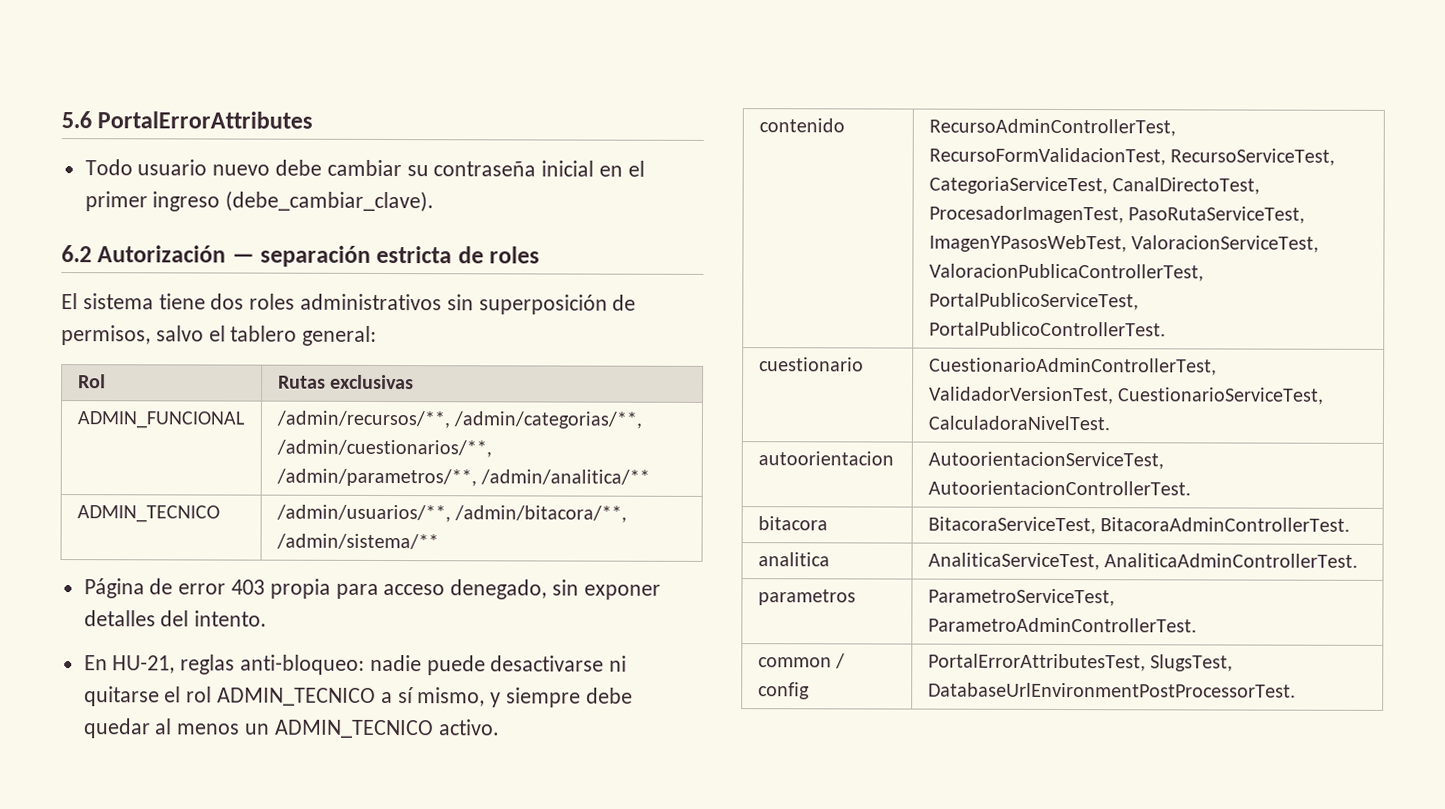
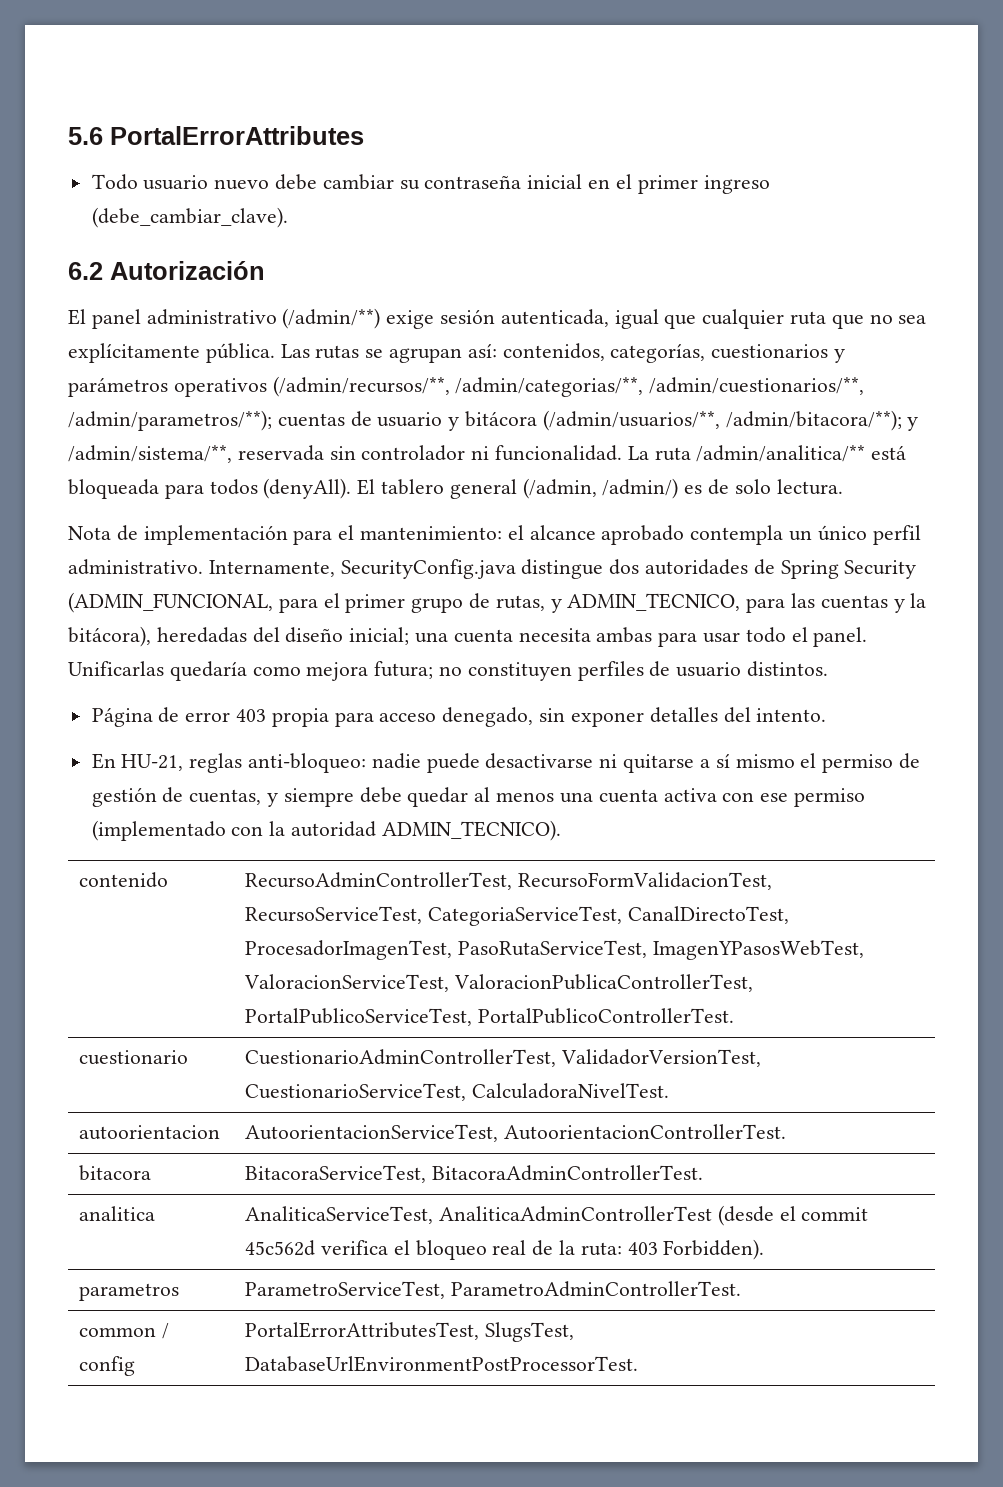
[231,245,541,267] [61,293,637,315] [61,325,378,346] [77,374,106,389] [277,374,415,390] [76,411,245,429] [275,410,643,429] [275,439,492,458] [275,468,651,487] [76,505,220,523] [275,504,628,523] [275,533,439,550] — separación estricta de roles // El sistema tiene dos roles administrativos sin superposición de permisos, salvo el tablero general: // Rol | Rutas exclusivas // ADMIN_FUNCIONAL | /admin/recursos/**, /admin/categorias/**, /admin/cuestionarios/**, /admin/parametros/**, /admin/analitica/** // ADMIN_TECNICO | /admin/usuarios/**, /admin/bitacora/**, /admin/sistema/** -> [68,308,927,329] [68,343,846,363] [68,376,865,397] [68,410,919,431] [68,445,907,463] [68,478,843,499] [68,525,921,545] [68,559,917,579] [68,592,927,613] [68,626,868,647] [68,661,829,681] // El panel administrativo (/admin/**) exige sesión autenticada, igual que cualquier ruta que no sea explícitamente pública. Las rutas se agrupan así: contenidos, categorías, cuestionarios y parámetros operativos (/admin/recursos/**, /admin/categorias/**, /admin/cuestionarios/**, /admin/parametros/**); cuentas de usuario y bitácora (/admin/usuarios/**, /admin/bitacora/**); y /admin/sistema/**, reservada sin controlador ni funcionalidad. La ruta /admin/analitica/** está bloqueada para todos (denyAll). El tablero general (/admin, /admin/) es de solo lectura. // Nota de implementación para el mantenimiento: el alcance aprobado contempla un único perfil administrativo. Internamente, SecurityConfig.java distingue dos autoridades de Spring Security (ADMIN_FUNCIONAL, para el primer grupo de rutas, y ADMIN_TECNICO, para las cuentas y la bitácora), heredadas del diseño inicial; una cuenta necesita ambas para usar todo el panel. Unificarlas quedaría como mejora futura; no constituyen perfiles de usuario distintos.
[164,686,486,707] el rol ADMIN_TECNICO a sí mismo, -> [699,753,920,773] [91,787,262,807] a sí mismo el permiso de gestión de cuentas,
[245,719,500,739] un ADMIN_TECNICO activo. -> [559,788,865,807] [91,820,561,841] una cuenta activa con ese permiso (implementado con la autoridad ADMIN_TECNICO).
[1104,553,1359,568] AnaliticaAdminControllerTest. -> [438,1205,869,1226] [245,1239,765,1260] AnaliticaAdminControllerTest (desde el commit 45c562d verifica el bloqueo real de la ruta: 403 Forbidden).

